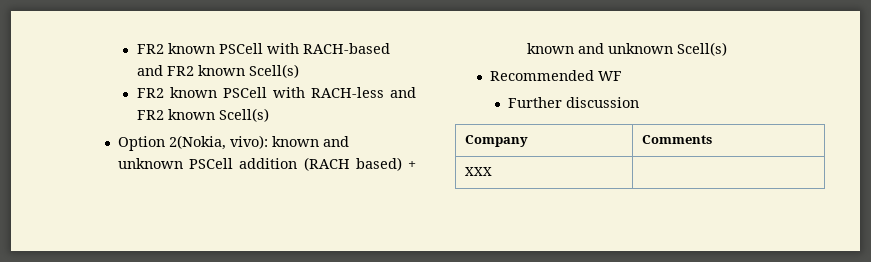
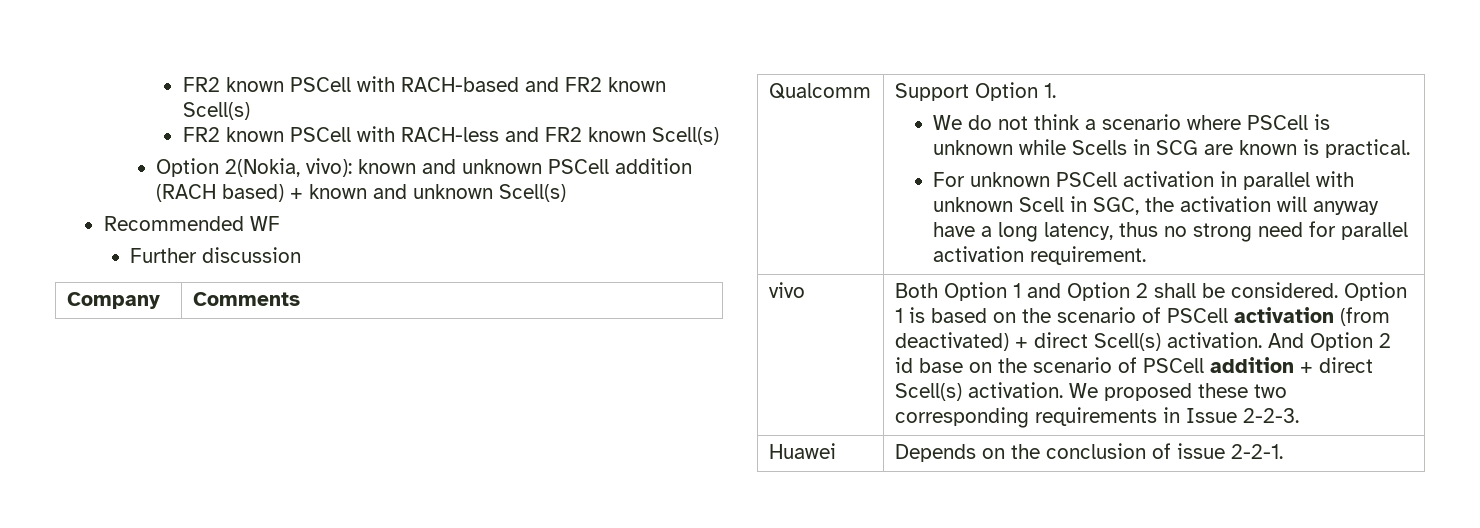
[464,167,492,176] XXX | -> [768,83,871,99] [894,82,1056,101] [933,114,1331,130] [933,139,1411,158] [933,171,1355,190] [933,196,1380,215] [933,221,1409,242] [933,246,1147,265] [768,282,805,298] [894,282,1407,301] [894,307,1390,326] [894,332,1391,351] [894,357,1373,373] [894,382,1287,401] [894,407,1299,428] [768,443,836,459] [894,443,1283,462] Qualcomm | Support Option 1. // We do not think a scenario where PSCell is unknown while Scells in SCG are known is practical. // For unknown PSCell activation in parallel with unknown Scell in SGC, the activation will anyway have a long latency, thus no strong need for parallel activation requirement. // vivo | Both Option 1 and Option 2 shall be considered. Option 1 is based on the scenario of PSCell activation (from deactivated) + direct Scell(s) activation. And Option 2 id base on the scenario of PSCell addition + direct Scell(s) activation. We proposed these two corresponding requirements in Issue 2-2-3. // Huawei | Depends on the conclusion of issue 2-2-1.

